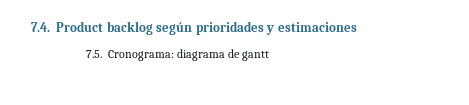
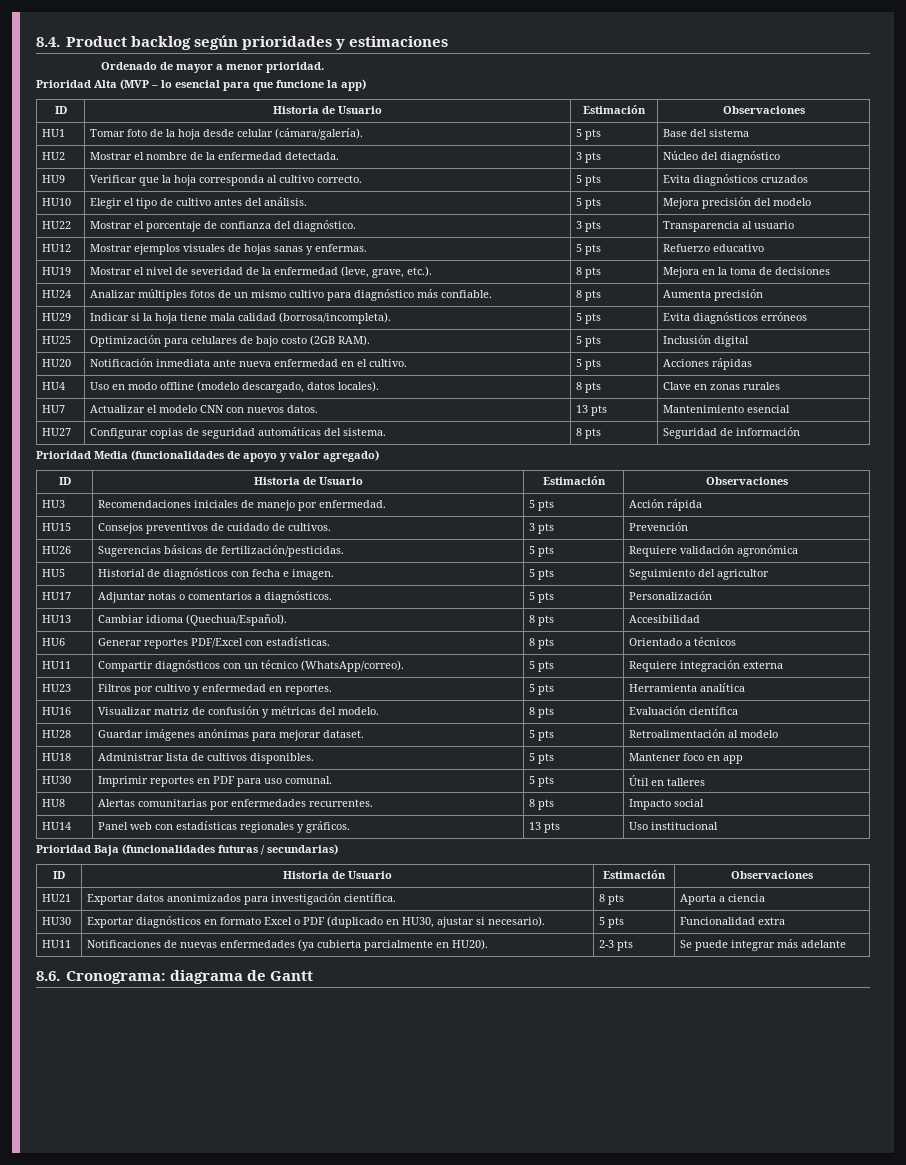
[31,22,50,32] 7.4. -> [36,37,60,47] 8.4.
[85,50,102,58] 7.5. -> [101,62,325,73] [36,79,366,91] [54,106,67,114] [273,106,383,114] [583,105,646,114] [722,106,805,114] [42,129,66,137] [90,128,364,140] [576,129,602,140] [663,129,750,137] [42,152,66,160] [90,152,340,160] [576,152,602,163] [663,151,781,163] [42,175,66,183] [90,175,363,186] [576,175,602,186] [663,174,809,186] [42,198,72,206] [90,197,308,209] [576,198,602,209] [663,197,812,209] [42,221,72,229] [90,220,357,232] [576,221,602,232] [663,221,795,232] [42,244,72,252] [90,244,368,255] [576,244,602,255] [663,244,765,252] [42,267,72,275] [90,266,433,278] [576,267,602,278] [663,267,831,278] [42,290,72,298] [90,289,493,301] [576,290,602,301] [663,289,764,301] [42,313,72,321] [90,312,392,324] [576,313,602,324] [663,312,808,324] [42,336,72,344] [90,335,371,347] [576,336,602,347] [663,335,750,347] [42,359,72,367] [90,358,408,367] [576,359,602,370] [663,358,753,370] [42,382,66,390] [90,381,380,393] [576,382,602,393] [663,382,781,390] [42,405,66,413] [90,405,319,413] [576,405,608,416] [663,405,791,413] [42,428,72,436] [90,427,387,439] [576,428,602,439] [663,427,801,439] [36,450,379,462] [58,477,71,485] [253,477,363,485] [542,476,606,485] [705,477,788,485] [42,500,66,508] [98,500,387,511] [529,500,555,511] [629,499,703,511] [42,523,72,531] [98,523,332,534] [529,523,555,534] [629,522,689,531] [42,546,72,554] [98,545,345,557] [529,546,555,557] [629,545,799,557] [42,569,66,577] [98,568,335,580] [529,569,555,580] [629,569,770,580] [42,592,72,600] [98,591,333,603] [529,592,555,603] [629,591,713,600] [42,615,72,623] [98,614,288,626] [529,615,555,626] [629,615,701,623] [42,638,66,646] [98,637,331,649] [529,638,555,649] [629,637,737,646] [42,661,72,669] [98,660,405,672] [529,661,555,672] [629,660,784,672] [42,684,72,692] [98,684,333,695] [529,684,555,695] [629,683,746,692] [42,707,72,715] [98,706,380,718] [529,707,555,718] [629,706,739,715] [42,730,72,738] [98,729,365,741] [529,730,555,741] [629,729,779,738] [42,753,72,761] [98,753,315,764] [529,753,555,764] [629,753,744,764] [42,776,72,784] [98,776,333,787] [529,776,555,787] [629,775,706,786] [42,799,66,807] [98,799,374,810] [529,799,555,810] [629,799,705,810] [42,822,72,830] [98,821,351,833] [529,822,561,833] [629,822,719,830] [36,844,338,856] [53,871,65,879] [283,871,393,879] [603,870,666,879] [731,871,813,879] [42,894,72,902] [87,893,397,905] [599,894,625,905] [680,894,766,905] [42,917,72,925] [87,916,546,928] [599,917,625,928] [680,917,786,925] [42,940,72,948] [87,939,489,951] [599,940,634,951] [680,939,847,951] [36,971,60,981] Ordenado de mayor a menor prioridad. // Prioridad Alta (MVP – lo esencial para que funcione la app) // ID | Historia de Usuario | Estimación | Observaciones // HU1 | Tomar foto de la hoja desde celular (cámara/galería). | 5 pts | Base del sistema // HU2 | Mostrar el nombre de la enfermedad detectada. | 3 pts | Núcleo del diagnóstico // HU9 | Verificar que la hoja corresponda al cultivo correcto. | 5 pts | Evita diagnósticos cruzados // HU10 | Elegir el tipo de cultivo antes del análisis. | 5 pts | Mejora precisión del modelo // HU22 | Mostrar el porcentaje de confianza del diagnóstico. | 3 pts | Transparencia al usuario // HU12 | Mostrar ejemplos visuales de hojas sanas y enfermas. | 5 pts | Refuerzo educativo // HU19 | Mostrar el nivel de severidad de la enfermedad (leve, grave, etc.). | 8 pts | Mejora en la toma de decisiones // HU24 | Analizar múltiples fotos de un mismo cultivo para diagnóstico más confiable. | 8 pts | Aumenta precisión // HU29 | Indicar si la hoja tiene mala calidad (borrosa/incompleta). | 5 pts | Evita diagnósticos erróneos // HU25 | Optimización para celulares de bajo costo (2GB RAM). | 5 pts | Inclusión digital // HU20 | Notificación inmediata ante nueva enfermedad en el cultivo. | 5 pts | Acciones rápidas // HU4 | Uso en modo offline (modelo descargado, datos locales). | 8 pts | Clave en zonas rurales // HU7 | Actualizar el modelo CNN con nuevos datos. | 13 pts | Mantenimiento esencial // HU27 | Configurar copias de seguridad automáticas del sistema. | 8 pts | Seguridad de información // Prioridad Media (funcionalidades de apoyo y valor agregado) // ID | Historia de Usuario | Estimación | Observaciones // HU3 | Recomendaciones iniciales de manejo por enfermedad. | 5 pts | Acción rápida // HU15 | Consejos preventivos de cuidado de cultivos. | 3 pts | Prevención // HU26 | Sugerencias básicas de fertilización/pesticidas. | 5 pts | Requiere validación agronómica // HU5 | Historial de diagnósticos con fecha e imagen. | 5 pts | Seguimiento del agricultor // HU17 | Adjuntar notas o comentarios a diagnósticos. | 5 pts | Personalización // HU13 | Cambiar idioma (Quechua/Español). | 8 pts | Accesibilidad // HU6 | Generar reportes PDF/Excel con estadísticas. | 8 pts | Orientado a técnicos // HU11 | Compartir diagnósticos con un técnico (WhatsApp/correo). | 5 pts | Requiere integración externa // HU23 | Filtros por cultivo y enfermedad en reportes. | 5 pts | Herramienta analítica // HU16 | Visualizar matriz de confusión y métricas del modelo. | 8 pts | Evaluación científica // HU28 | Guardar imágenes anónimas para mejorar dataset. | 5 pts | Retroalimentación al modelo // HU18 | Administrar lista de cultivos disponibles. | 5 pts | Mantener foco en app // HU30 | Imprimir reportes en PDF para uso comunal. | 5 pts | Útil en talleres // HU8 | Alertas comunitarias por enfermedades recurrentes. | 8 pts | Impacto social // HU14 | Panel web con estadísticas regionales y gráficos. | 13 pts | Uso institucional // Prioridad Baja (funcionalidades futuras / secundarias) // ID | Historia de Usuario | Estimación | Observaciones // HU21 | Exportar datos anonimizados para investigación científica. | 8 pts | Aporta a ciencia // HU30 | Exportar diagnósticos en formato Excel o PDF (duplicado en HU30, ajustar si necesario). | 5 pts | Funcionalidad extra // HU11 | Notificaciones de nuevas enfermedades (ya cubierta parcialmente en HU20). | 2-3 pts | Se puede integrar más adelante // 8.6.
[242,51,270,61] gantt -> [269,971,313,981] Gantt

